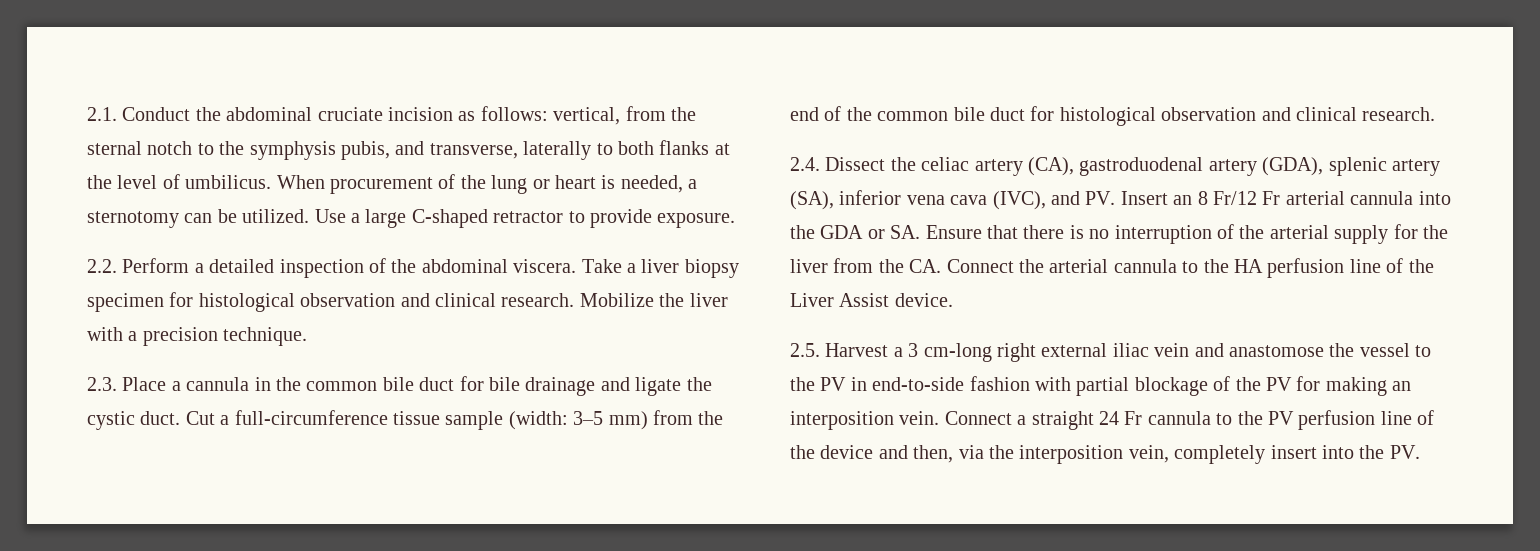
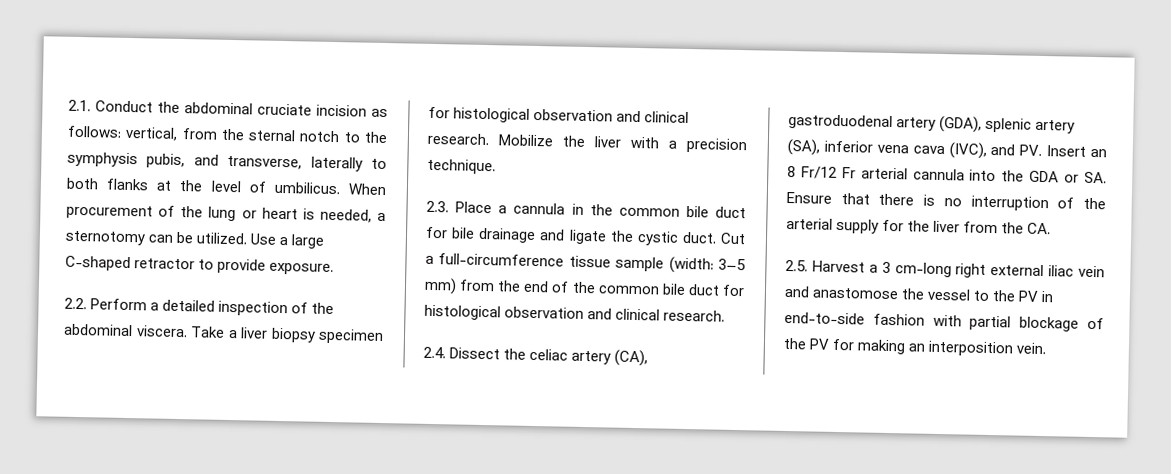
[946,258,1434,278] [790,293,953,307] Connect the arterial cannula to the HA perfusion line of the Liver Assist device. -> (1052, 228) none
[944,410,1435,430] [790,445,1420,464] Connect a straight 24 Fr cannula to the PV perfusion line of the device and then, via the interposition vein, completely insert into the PV. -> (1047, 348) none

